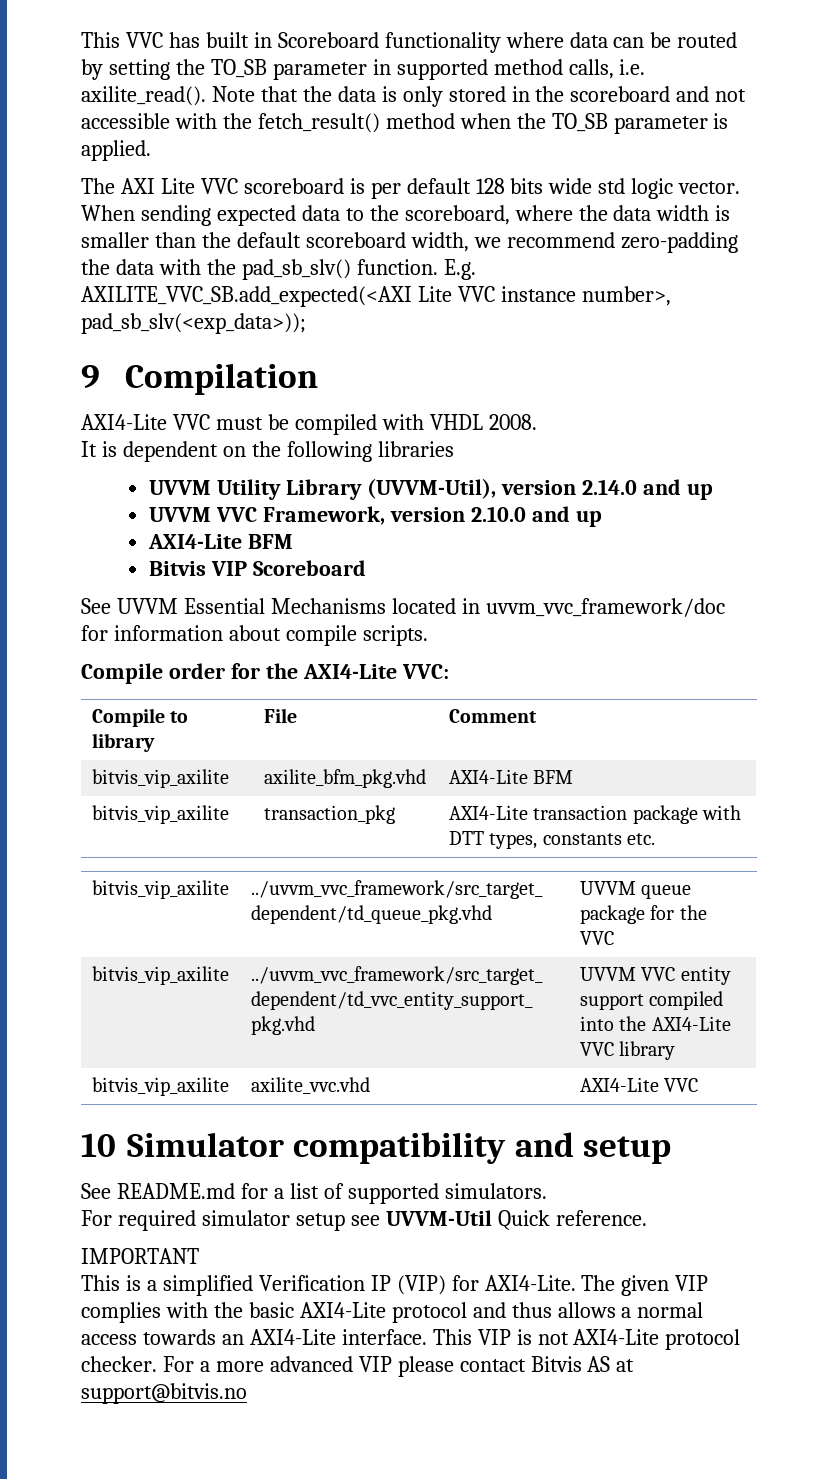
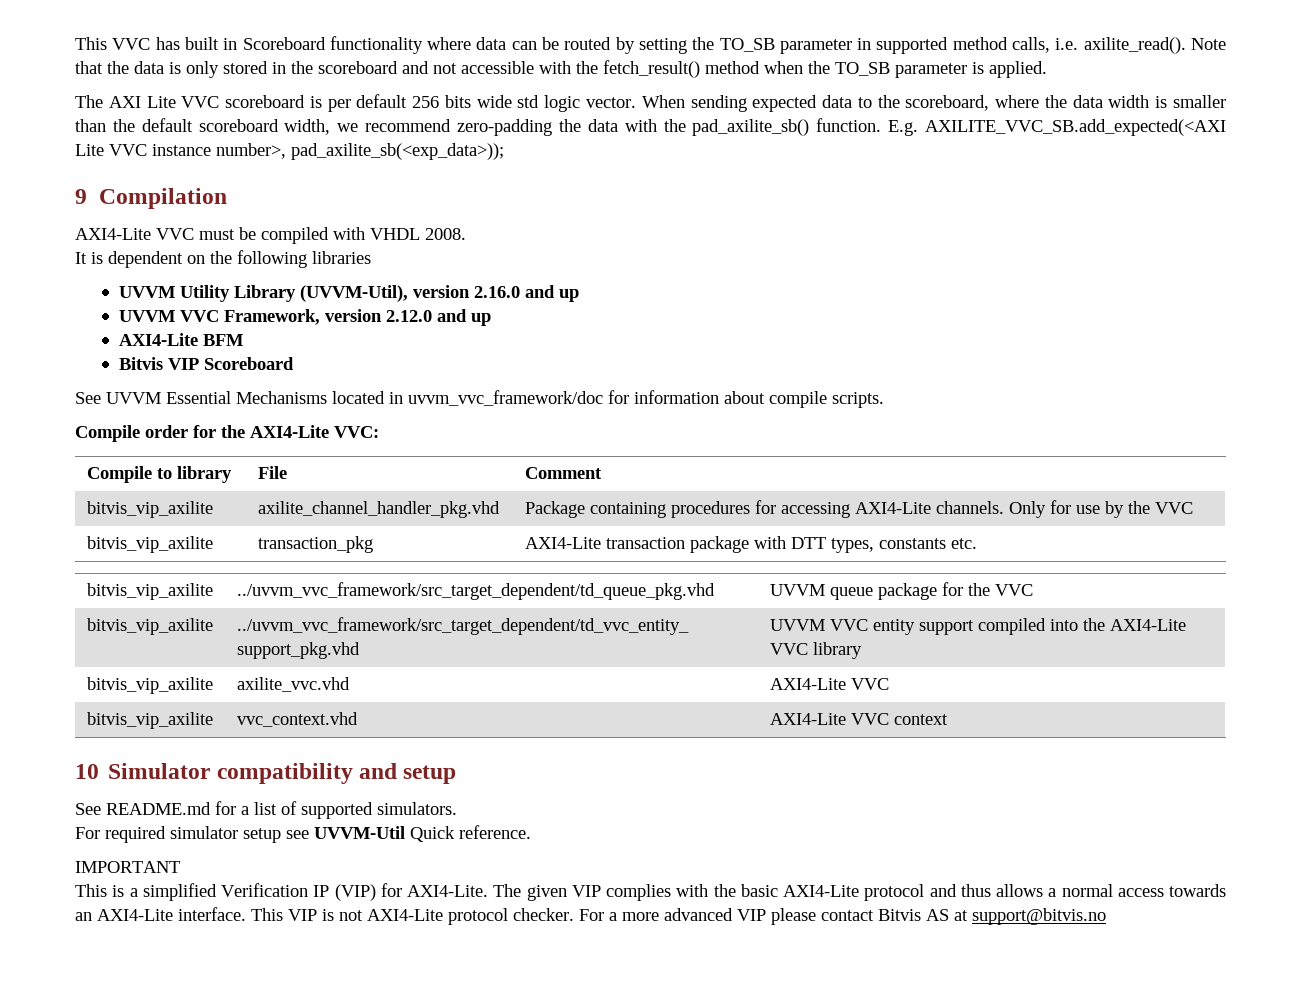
[475,178,505,194] 128 -> [412,96,440,108] 256
[241,259,351,280] pad_sb_slv() -> [692,119,810,136] pad_axilite_sb()
[81,313,306,334] pad_sb_slv(<exp_data>)); -> [291,143,504,160] pad_axilite_sb(<exp_data>));
[581,479,637,495] 2.14.0 -> [474,286,521,298] 2.16.0
[470,506,526,522] 2.10.0 -> [386,310,433,322] 2.12.0
[263,769,426,788] [448,769,574,784] axilite_bfm_pkg.vhd | AXI4-Lite BFM -> [257,501,500,518] [524,500,1193,518] axilite_channel_handler_pkg.vhd | Package containing procedures for accessing AXI4-Lite channels. Only for use by the VVC
(699, 1085) none -> [86,712,213,729] [236,712,358,727] [769,713,948,725] // bitvis_vip_axilite | vvc_context.vhd | AXI4-Lite VVC context

